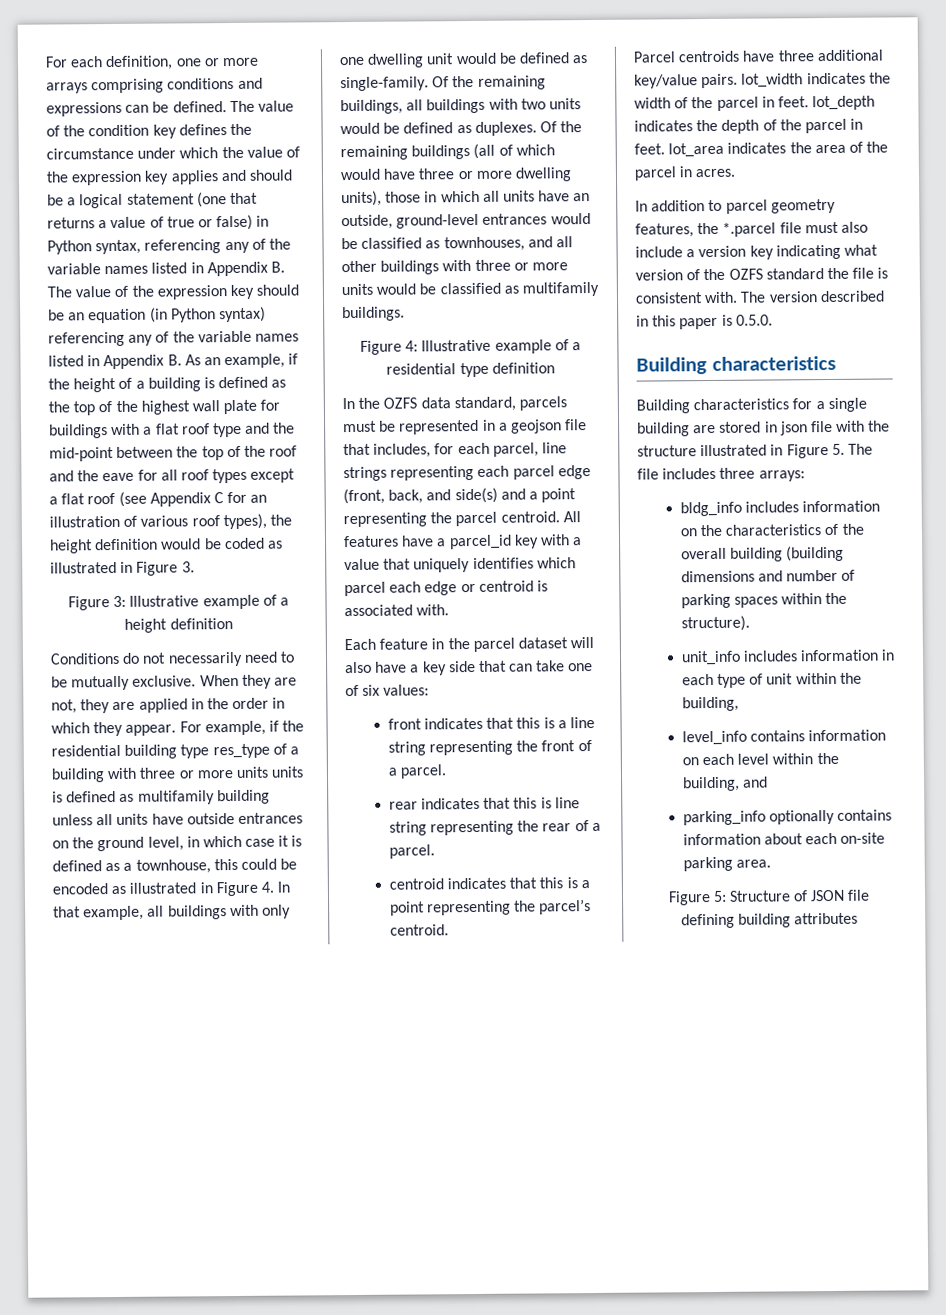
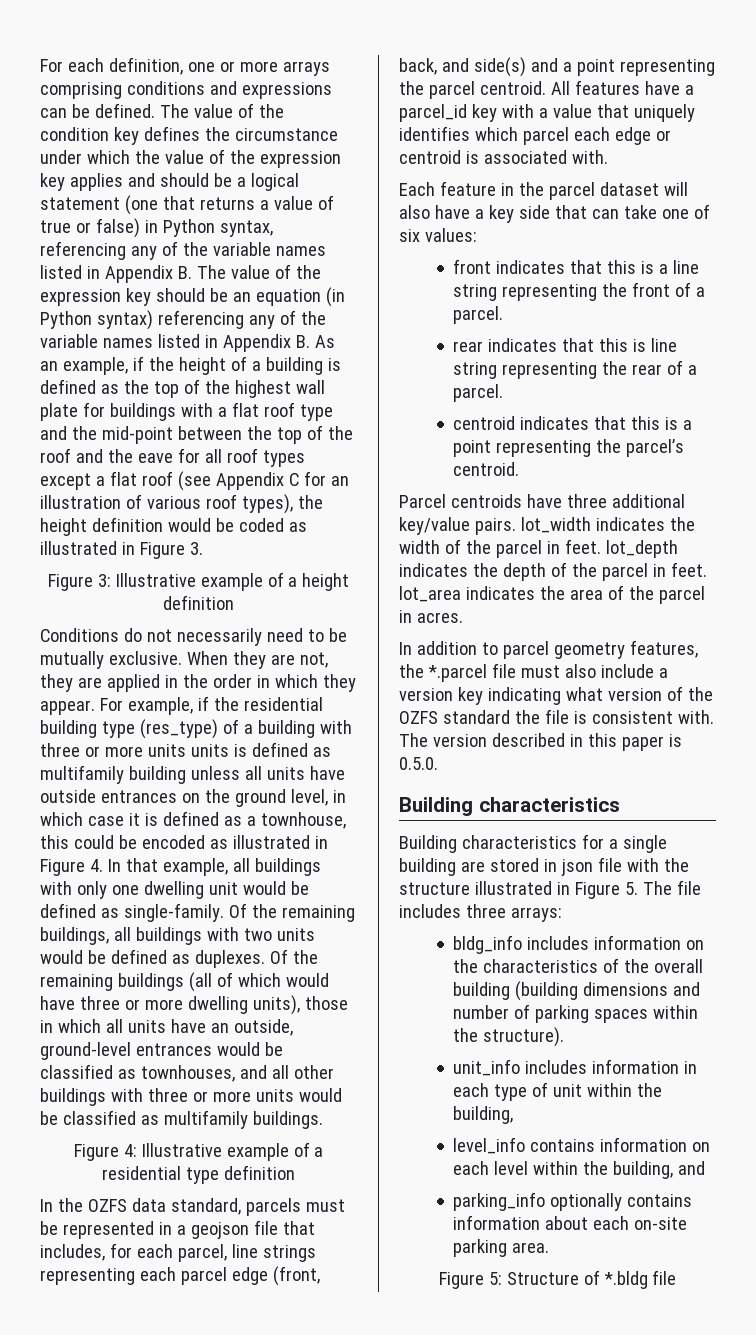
[212,743,270,759] res_type -> [139,719,218,739] (res_type)
[810,889,871,902] [680,912,859,929] JSON file defining building attributes -> [603,1270,677,1289] *.bldg file

